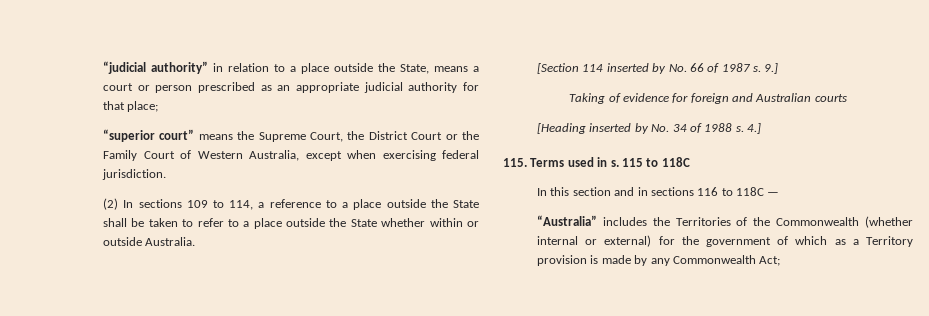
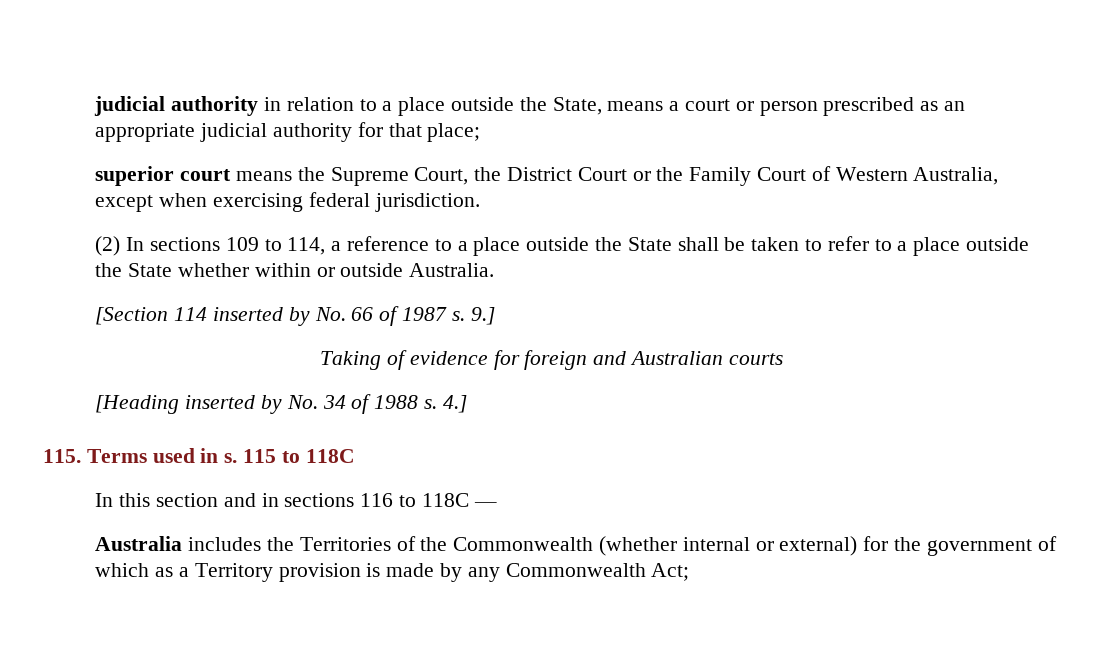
[103,61,209,74] “judicial authority” -> [94,96,259,116] judicial authority
[103,129,195,142] “superior court” -> [95,166,232,186] superior court
[537,215,598,226] “Australia” -> [95,536,183,551] Australia

